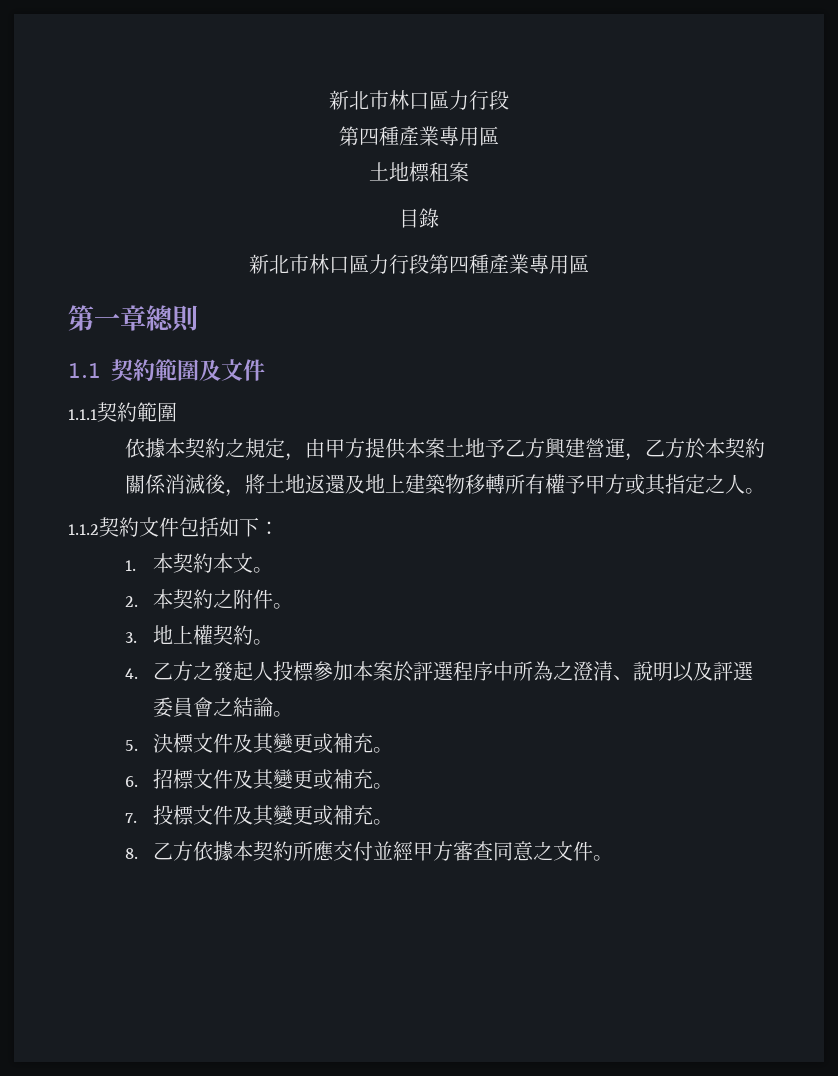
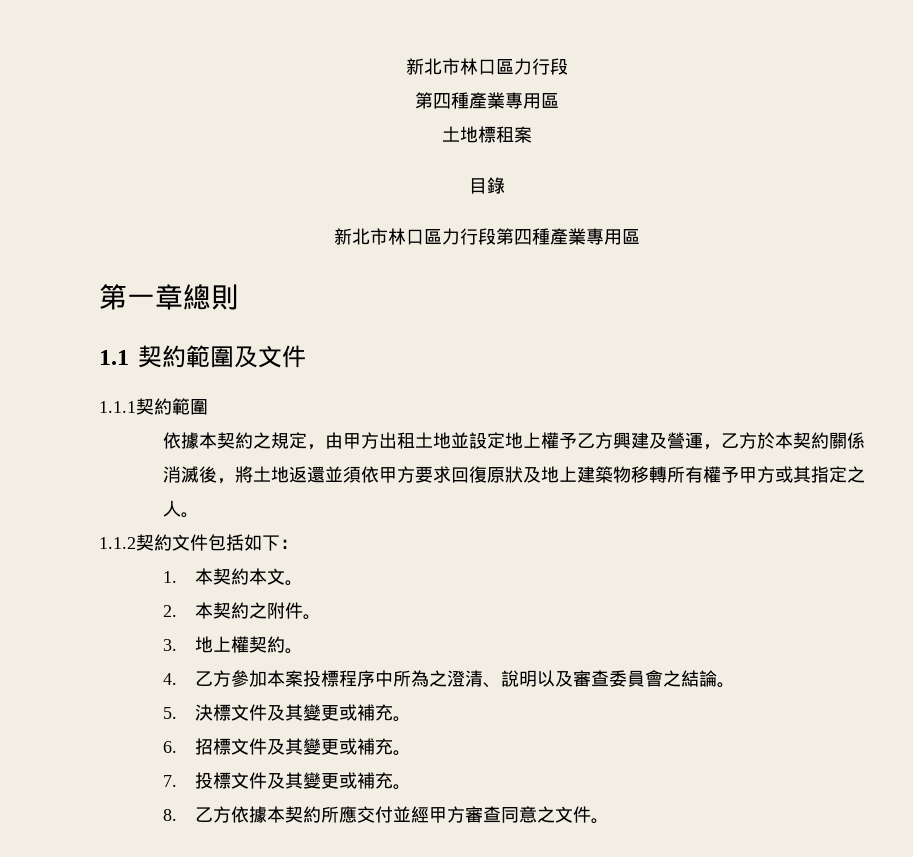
[364,438,485,459] 提供本案土地 -> [378,432,559,449] 出租土地並設定地上權
(585, 448) none -> [648,433,667,449] 及
(345, 484) none -> [324,466,523,483] 並須依甲方要求回復原狀
[193,661,315,681] 之發起人投標 -> (231, 678) none
[393,661,455,682] 於評選 -> [302,670,339,687] 投標
[713,661,755,681] 評選 -> [572,670,609,687] 審查

